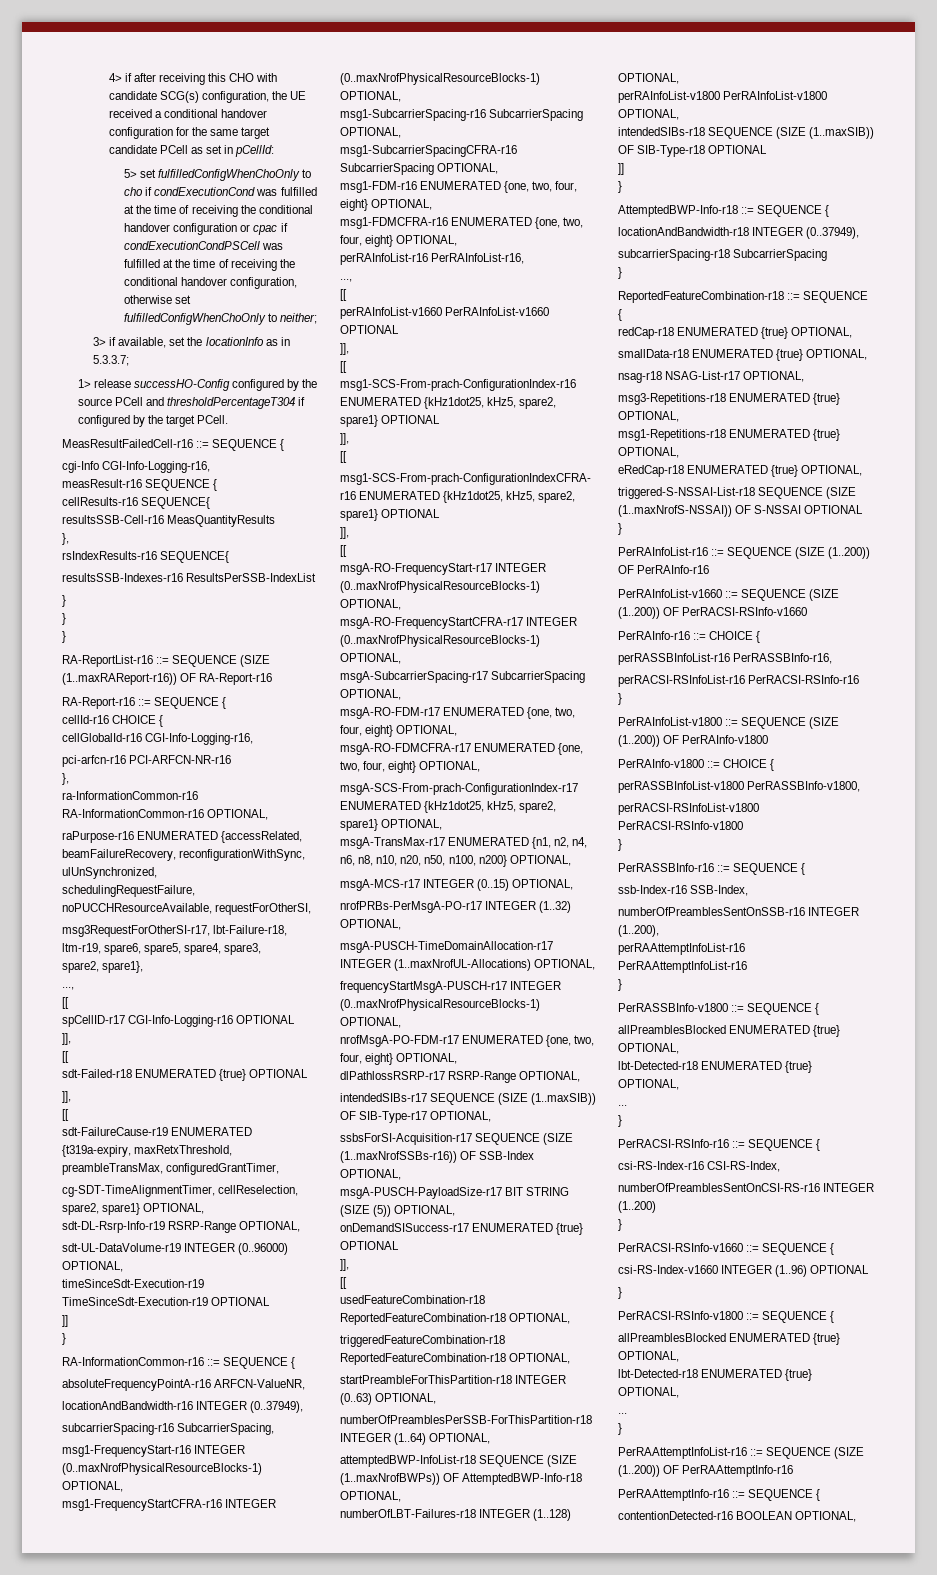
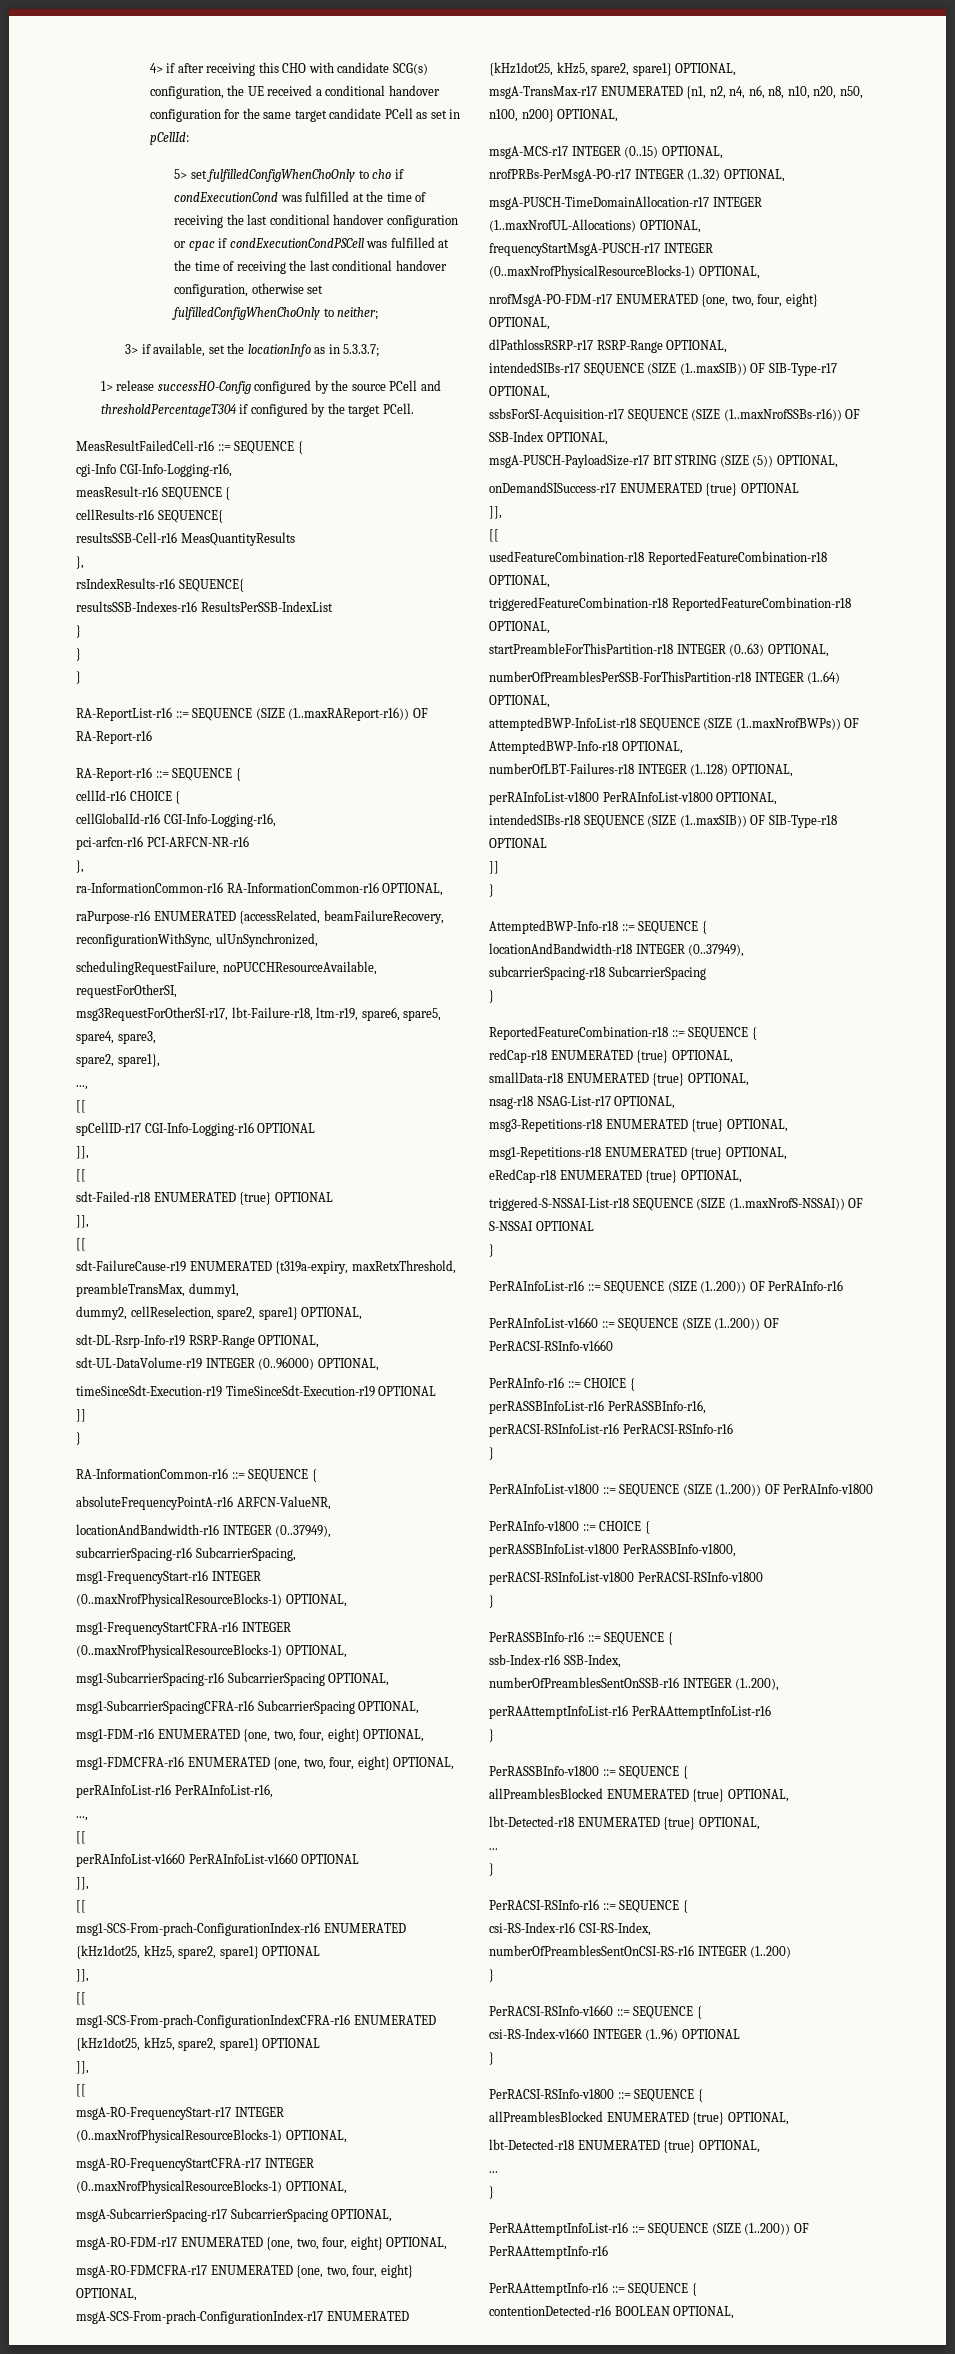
(256, 209) none -> [247,214,268,225] last
(295, 263) none -> [309,260,330,271] last
[166,1163,280,1175] [62,1185,215,1197] configuredGrantTimer, // cg-SDT-TimeAlignmentTimer, -> [188,1283,239,1297] [76,1306,127,1320] dummy1, // dummy2,

